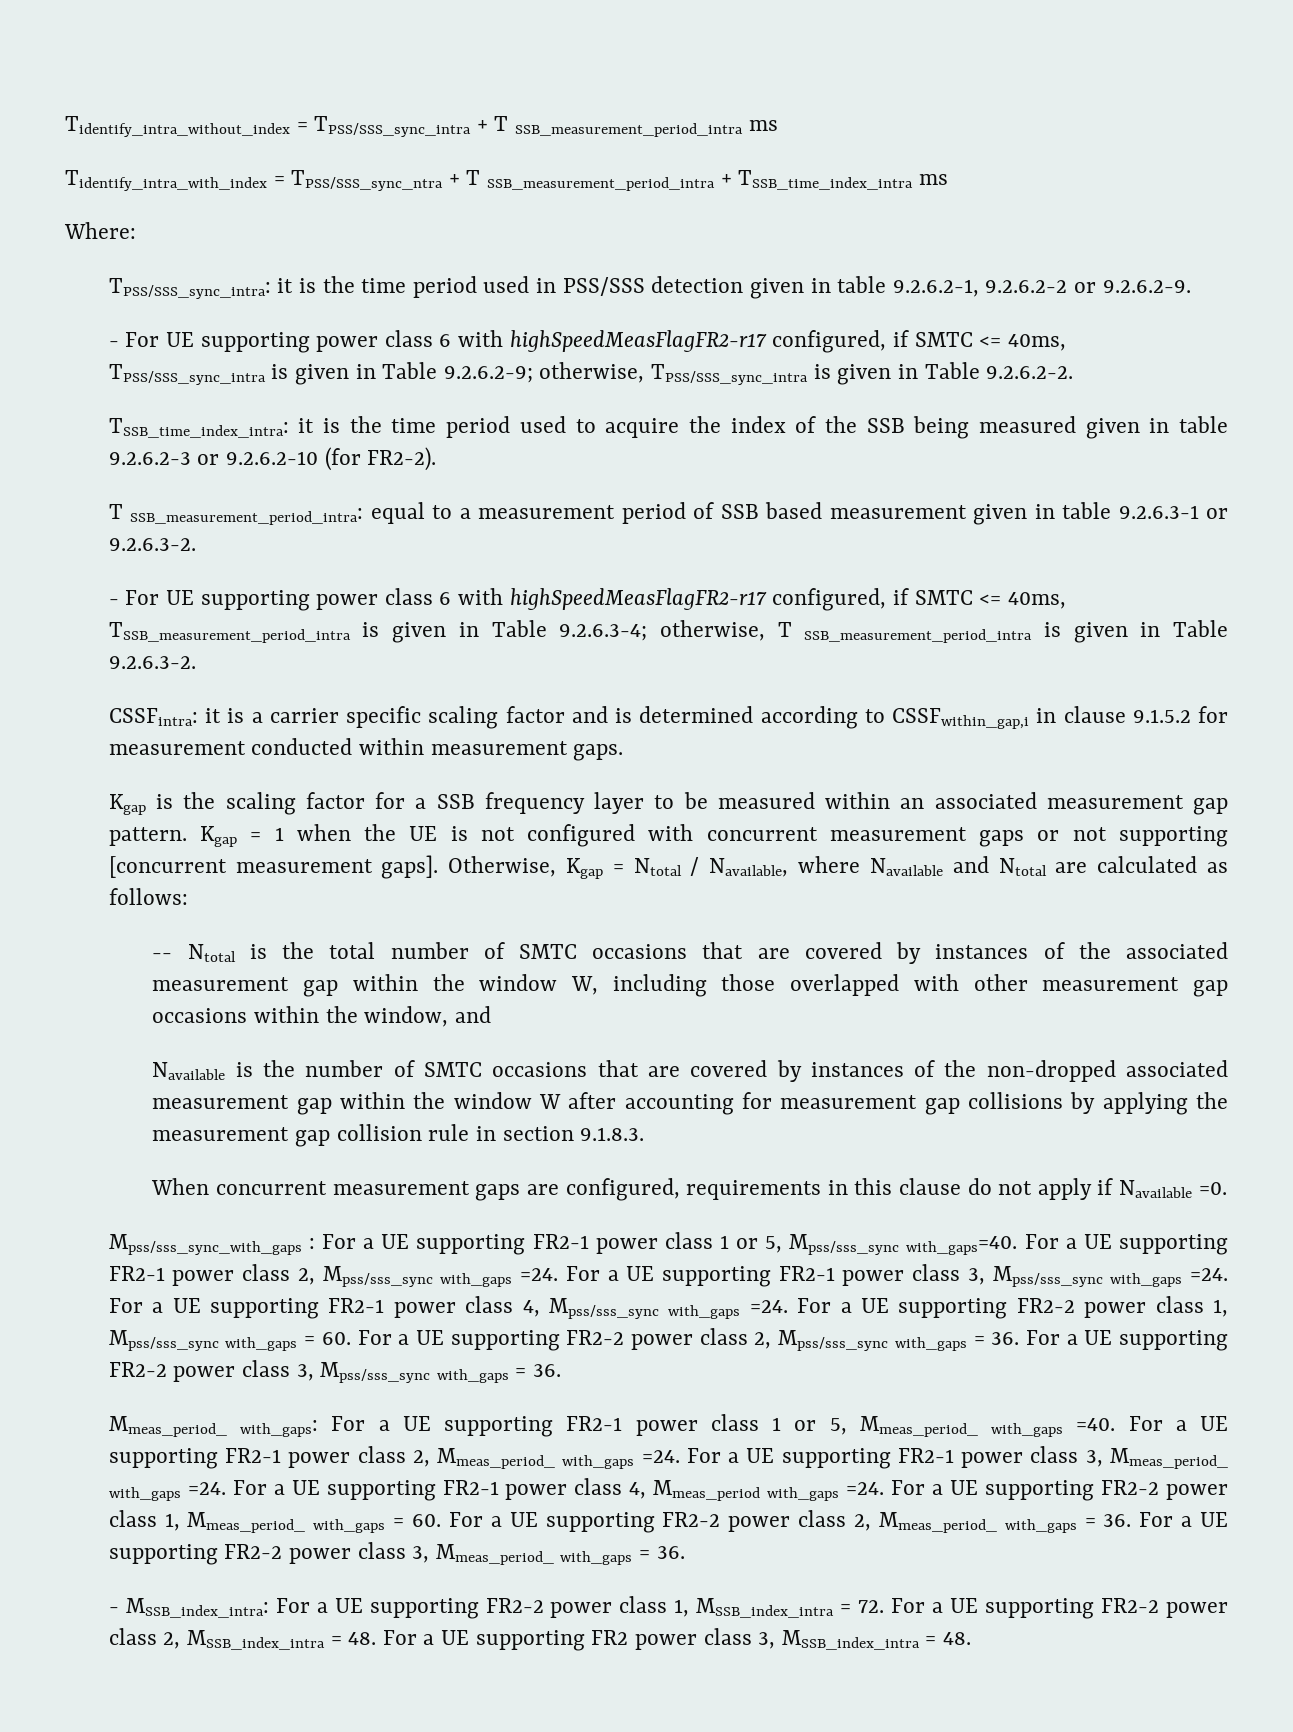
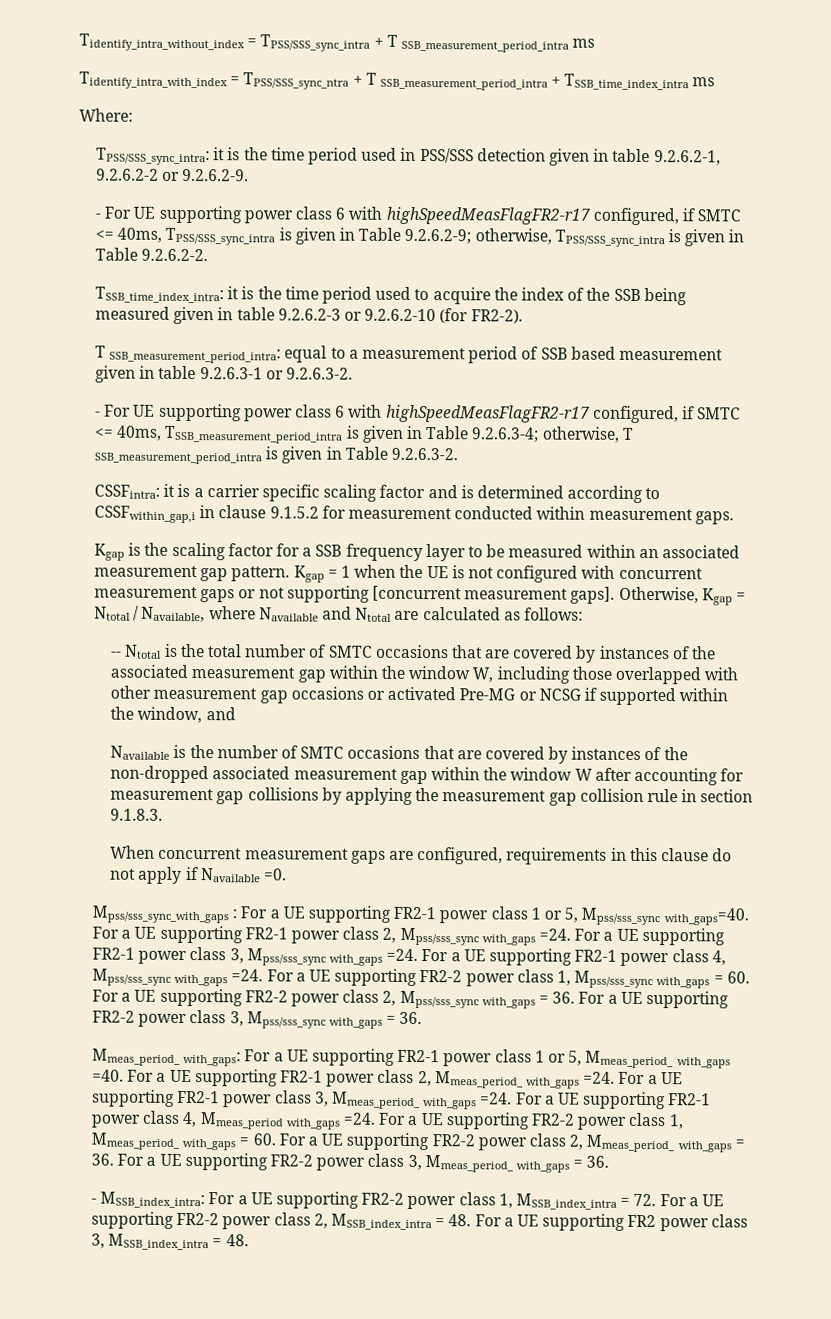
(248, 1015) none -> [366,686,677,706] or activated Pre-MG or NCSG if supported

